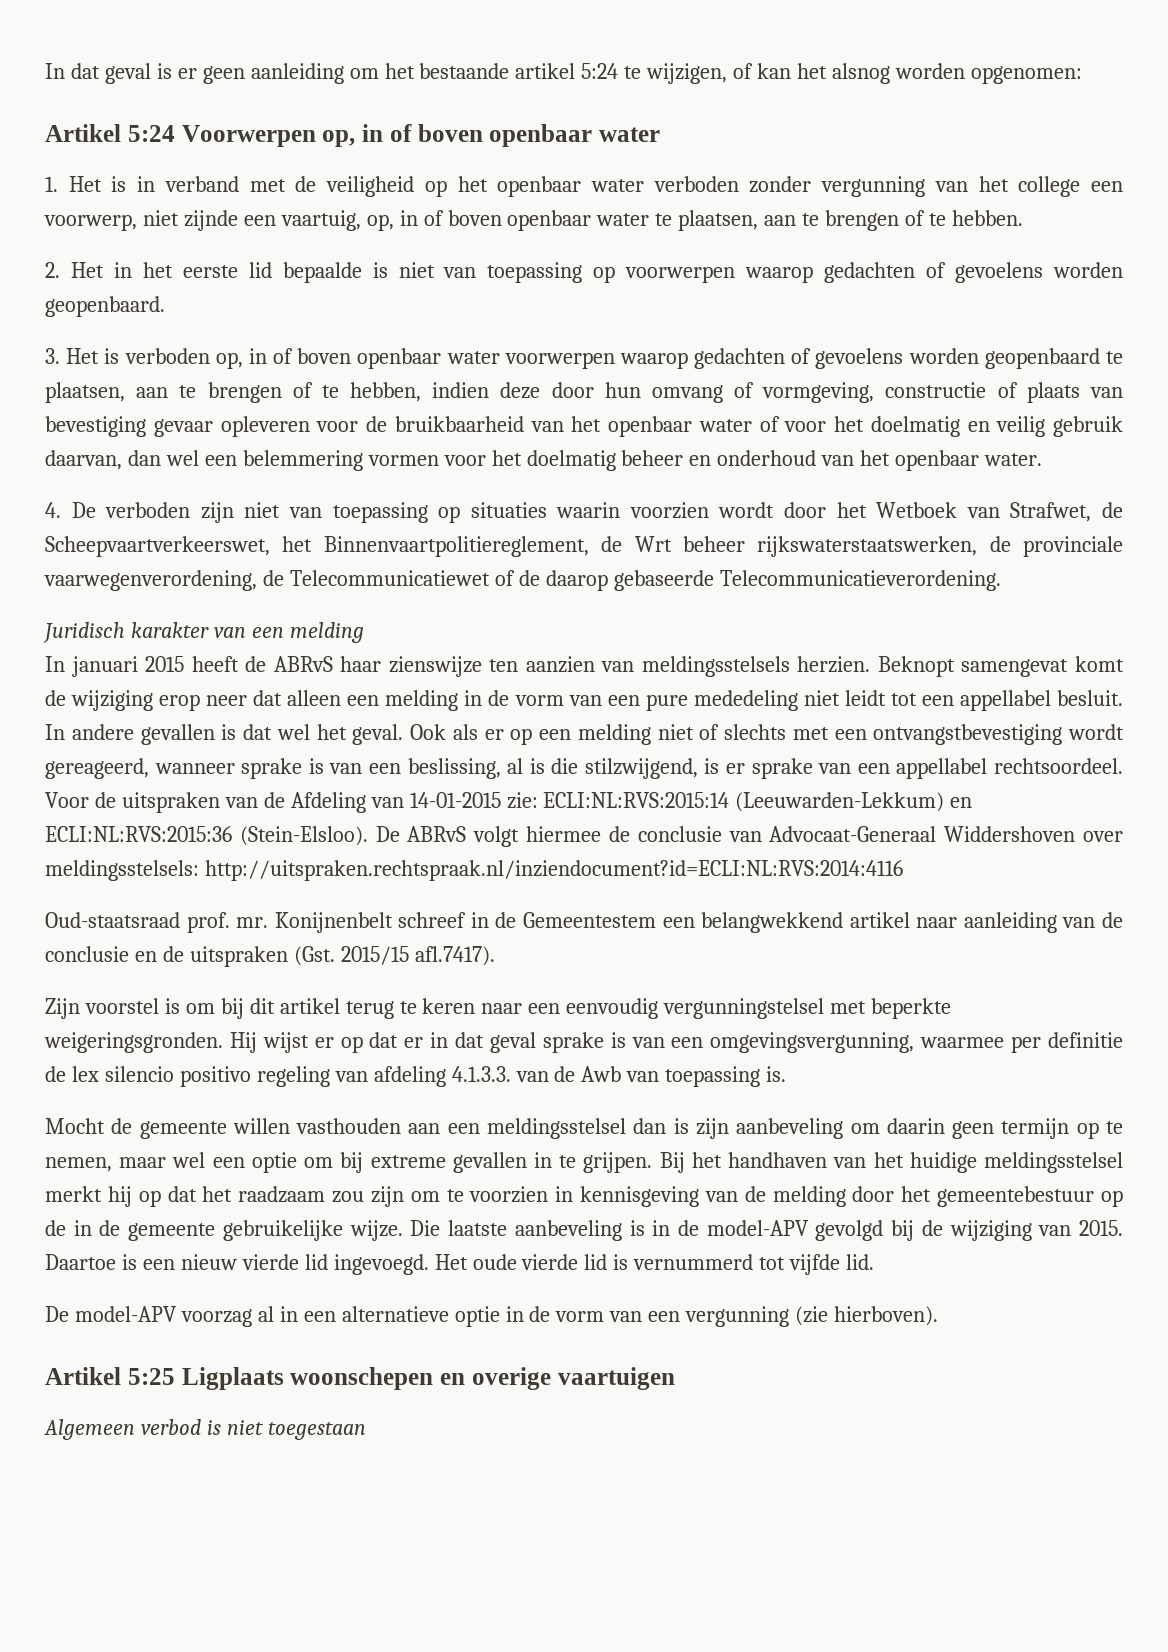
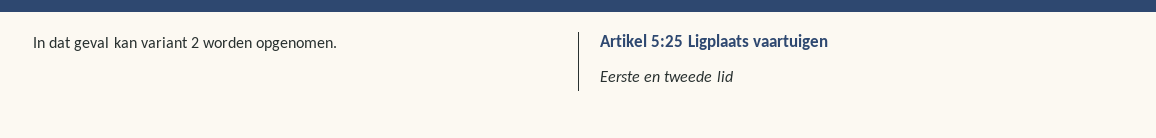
[156,63,1082,84] [45,124,660,147] [45,176,1123,197] [44,210,1023,231] [45,262,1124,283] [45,296,165,317] [45,348,1123,369] [45,382,1123,403] [45,416,1123,437] [45,450,1043,471] [45,502,1123,523] [45,536,1123,557] [44,570,1001,591] [43,622,364,643] [45,656,1124,677] [45,690,1123,711] [45,724,1124,745] [45,758,1123,779] [45,792,973,813] [45,826,1124,847] [45,860,903,881] [45,912,1123,933] [45,946,495,967] [45,998,952,1019] [44,1032,1123,1053] [45,1066,787,1087] [45,1118,1123,1139] [45,1152,1123,1173] [45,1186,1124,1207] [45,1220,1123,1241] [45,1254,875,1275] [45,1306,939,1327] [45,1367,675,1390] [44,1419,366,1440] is er geen aanleiding om het bestaande artikel 5:24 te wijzigen, of kan het alsnog worden opgenomen: // Artikel 5:24 Voorwerpen op, in of boven openbaar water // 1. Het is in verband met de veiligheid op het openbaar water verboden zonder vergunning van het college een voorwerp, niet zijnde een vaartuig, op, in of boven openbaar water te plaatsen, aan te brengen of te hebben. // 2. Het in het eerste lid bepaalde is niet van toepassing op voorwerpen waarop gedachten of gevoelens worden geopenbaard. // 3. Het is verboden op, in of boven openbaar water voorwerpen waarop gedachten of gevoelens worden geopenbaard te plaatsen, aan te brengen of te hebben, indien deze door hun omvang of vormgeving, constructie of plaats van bevestiging gevaar opleveren voor de bruikbaarheid van het openbaar water of voor het doelmatig en veilig gebruik daarvan, dan wel een belemmering vormen voor het doelmatig beheer en onderhoud van het openbaar water. // 4. De verboden zijn niet van toepassing op situaties waarin voorzien wordt door het Wetboek van Strafwet, de Scheepvaartverkeerswet, het Binnenvaartpolitiereglement, de Wrt beheer rijkswaterstaatswerken, de provinciale vaarwegenverordening, de Telecommunicatiewet of de daarop gebaseerde Telecommunicatieverordening. // Juridisch karakter van een melding // In januari 2015 heeft de ABRvS haar zienswijze ten aanzien van meldingsstelsels herzien. Beknopt samengevat komt de wijziging erop neer dat alleen een melding in de vorm van een pure mededeling niet leidt tot een appellabel besluit. In andere gevallen is dat wel het geval. Ook als er op een melding niet of slechts met een ontvangstbevestiging wordt gereageerd, wanneer sprake is van een beslissing, al is die stilzwijgend, is er sprake van een appellabel rechtsoordeel. Voor de uitspraken van de Afdeling van 14-01-2015 zie: ECLI:NL:RVS:2015:14 (Leeuwarden-Lekkum) en ECLI:NL:RVS:2015:36 (Stein-Elsloo). De ABRvS volgt hiermee de conclusie van Advocaat-Generaal Widdershoven over meldingsstelsels: http://uitspraken.rechtspraak.nl/inziendocument?id=ECLI:NL:RVS:2014:4116 // Oud-staatsraad prof. mr. Konijnenbelt schreef in de Gemeentestem een belangwekkend artikel naar aanleiding van de conclusie en de uitspraken (Gst. 2015/15 afl.7417). // Zijn voorstel is om bij dit artikel terug te keren naar een eenvoudig vergunningstelsel met beperkte weigeringsgronden. Hij wijst er op dat er in dat geval sprake is van een omgevingsvergunning, waarmee per definitie de lex silencio positivo regeling van afdeling 4.1.3.3. van de Awb van toepassing is. // Mocht de gemeente willen vasthouden aan een meldingsstelsel dan is zijn aanbeveling om daarin geen termijn op te nemen, maar wel een optie om bij extreme gevallen in te grijpen. Bij het handhaven van het huidige meldingsstelsel merkt hij op dat het raadzaam zou zijn om te voorzien in kennisgeving van de melding door het gemeentebestuur op de in de gemeente gebruikelijke wijze. Die laatste aanbeveling is in de model-APV gevolgd bij de wijziging van 2015. Daartoe is een nieuw vierde lid ingevoegd. Het oude vierde lid is vernummerd tot vijfde lid. // De model-APV voorzag al in een alternatieve optie in de vorm van een vergunning (zie hierboven). // Artikel 5:25 Ligplaats woonschepen en overige vaartuigen // Algemeen verbod is niet toegestaan -> [113,37,338,51] [600,34,829,50] [600,71,733,82] kan variant 2 worden opgenomen. // Artikel 5:25 Ligplaats vaartuigen // Eerste en tweede lid

